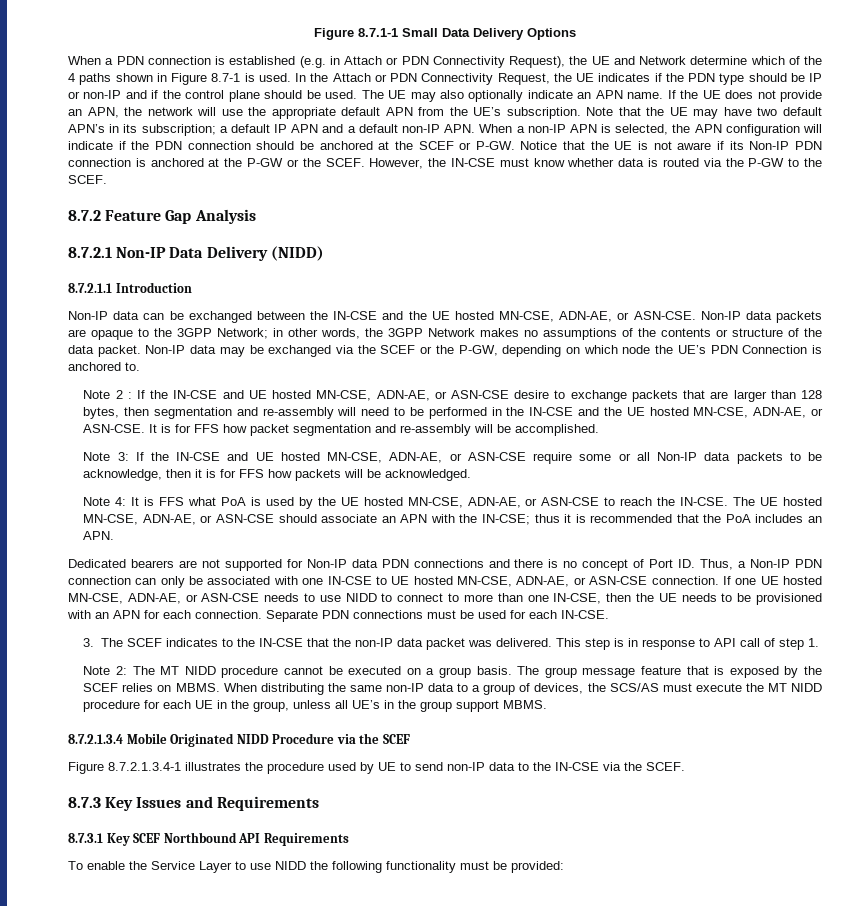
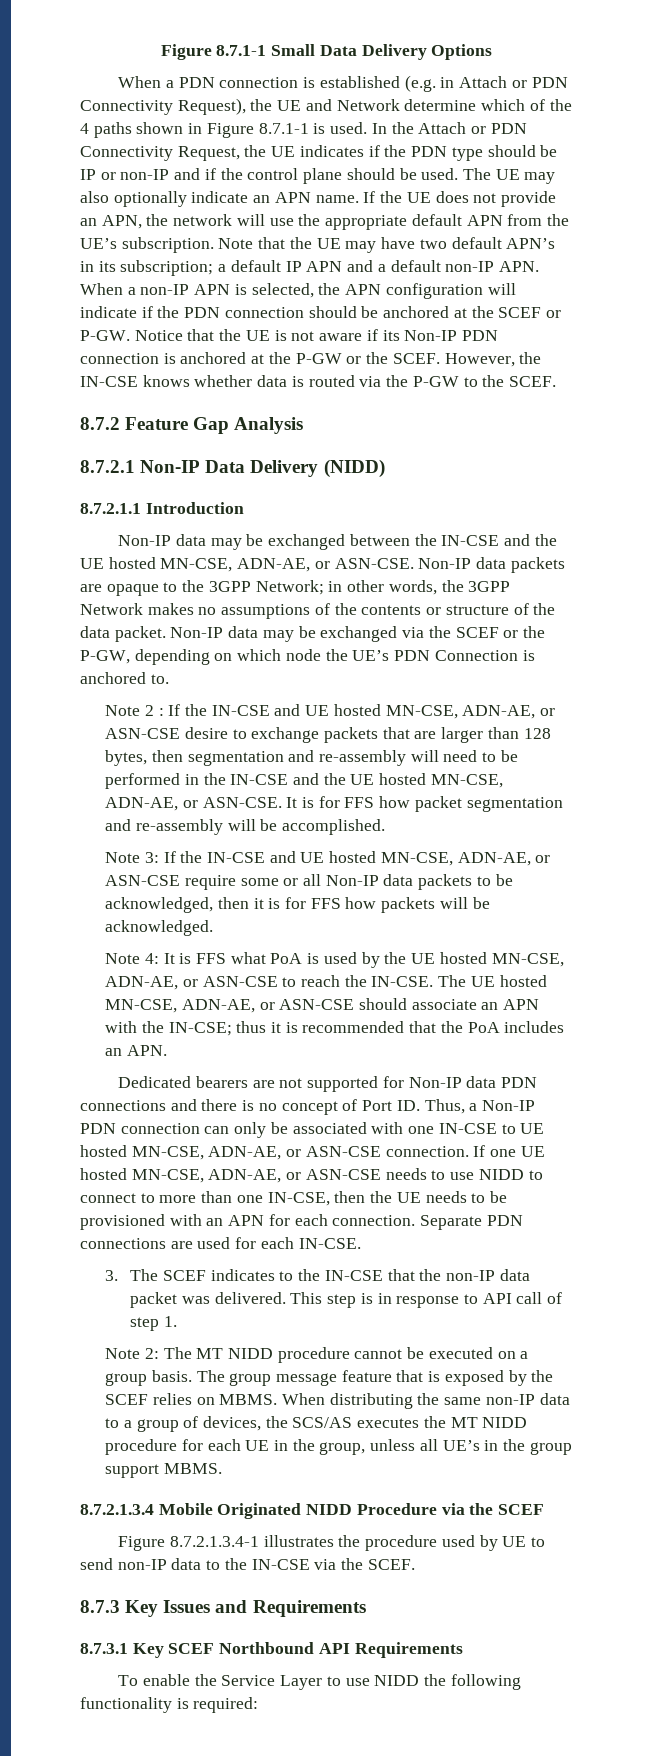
[211,73,241,82] 8.7-1 -> [258,123,309,134] 8.7.1-1
[499,158,565,167] must know -> [142,375,190,387] knows
[143,313,165,320] can -> [210,538,242,550] may
[83,469,163,481] acknowledge, -> [105,897,214,913] acknowledged,
[427,610,474,619] must be -> [170,1241,193,1249] are
[662,683,742,692] must execute -> [357,1418,420,1428] executes
[460,861,564,873] must be provided: -> [176,1697,259,1713] is required:

